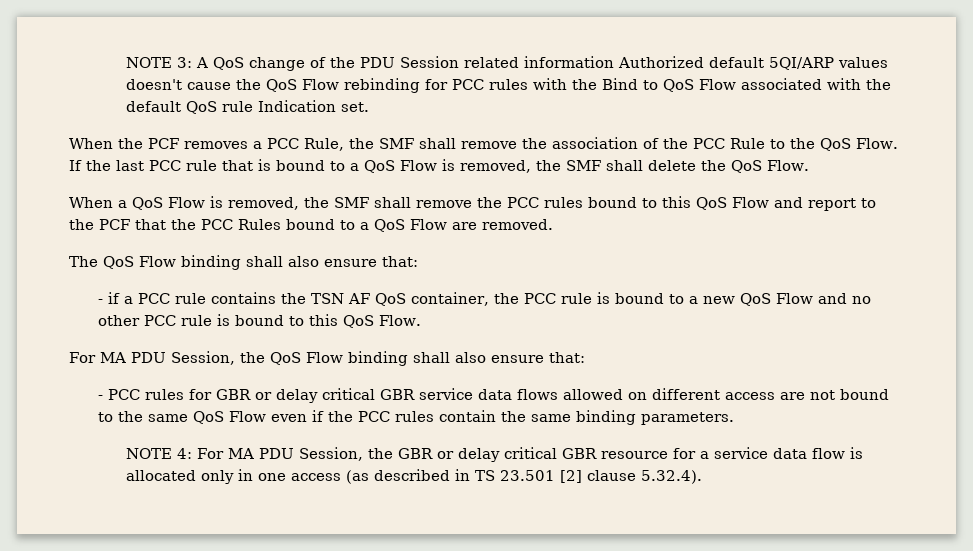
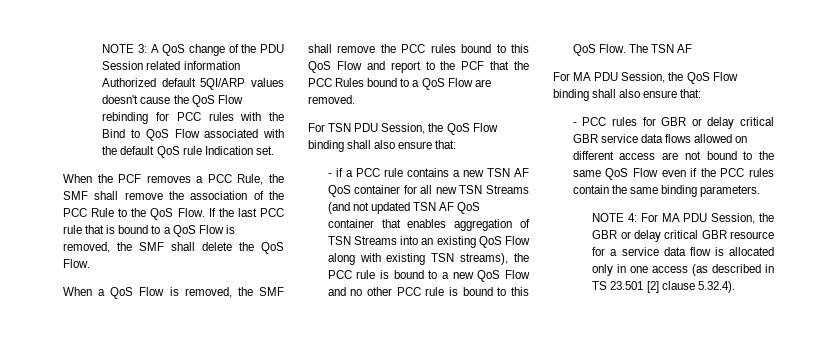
[69,256,98,267] The -> [308,123,444,134] For TSN PDU Session, the
[280,292,489,306] the TSN AF QoS container, -> [452,168,529,177] [327,185,529,197] [327,202,481,214] [327,219,530,231] [327,236,530,248] [327,253,509,265] a new TSN AF QoS container for all new TSN Streams (and not updated TSN AF QoS container that enables aggregation of TSN Streams into an existing QoS Flow along with existing TSN streams),
(421, 320) none -> [628,44,693,53] The TSN AF

